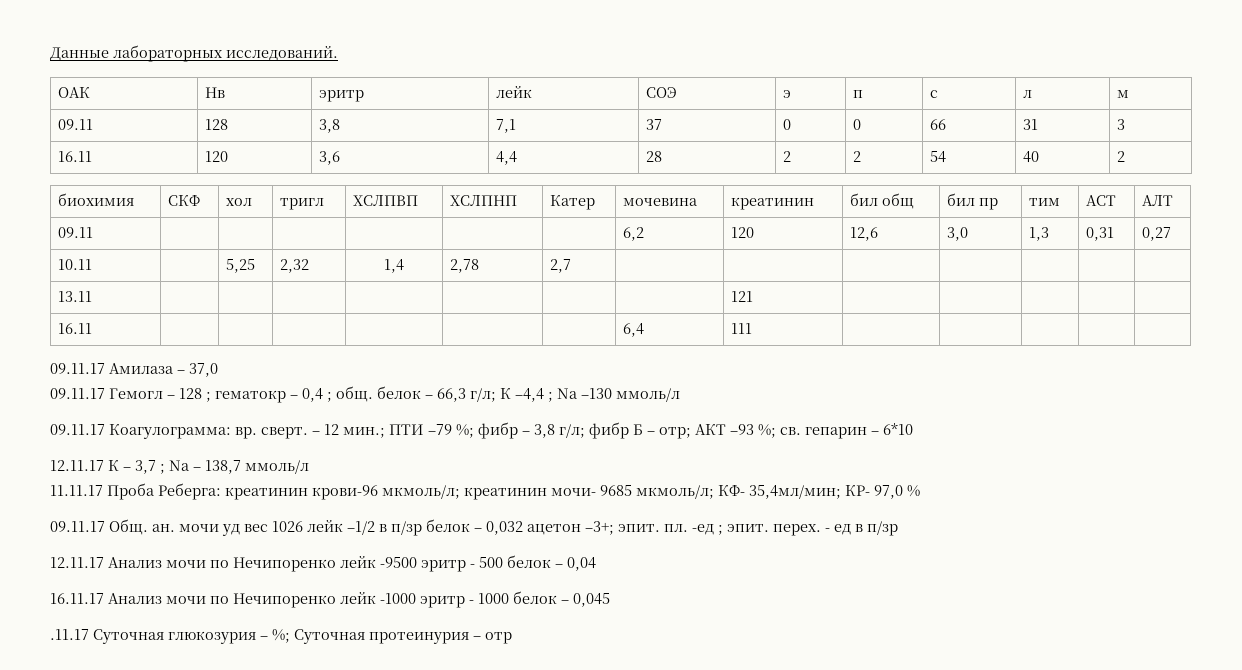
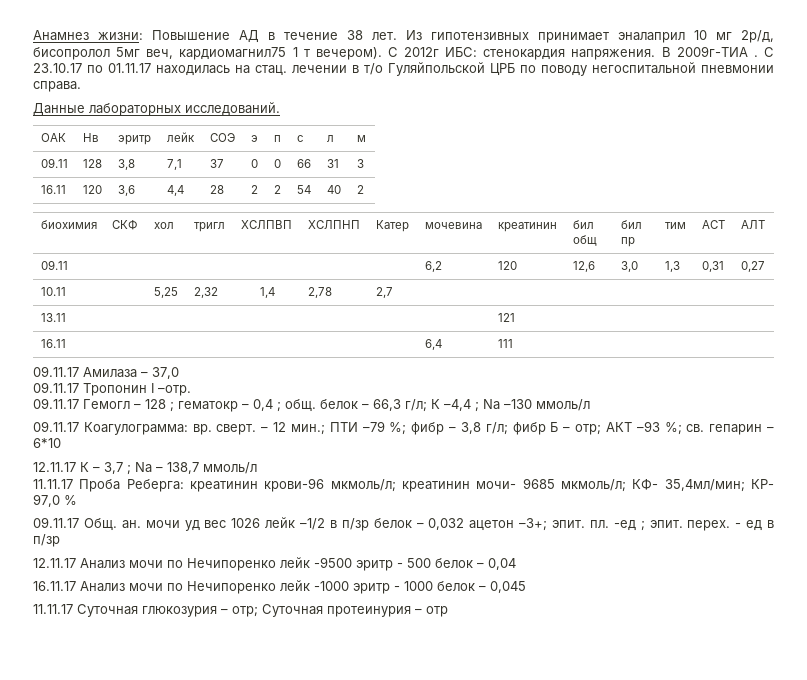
(50, 54) none -> [33,30,774,43] [33,46,774,60] [33,62,774,76] [33,81,81,92] Анамнез жизни: Повышение АД в течение 38 лет. Из гипотензивных принимает эналаприл 10 мг 2р/д, бисопролол 5мг веч, кардиомагнил75 1 т вечером). С 2012г ИБС: стенокардия напряжения. В 2009г-ТИА . С 23.10.17 по 01.11.17 находилась на стац. лечении в т/о Гуляйпольской ЦРБ по поводу негоспитальной пневмонии справа. //
(218, 370) none -> [33,382,191,396] // 09.11.17 Тропонин I –отр.
[50,629,89,640] .11.17 -> [33,604,73,614] 11.11.17
[272,629,290,643] %; -> [232,606,258,617] отр;

